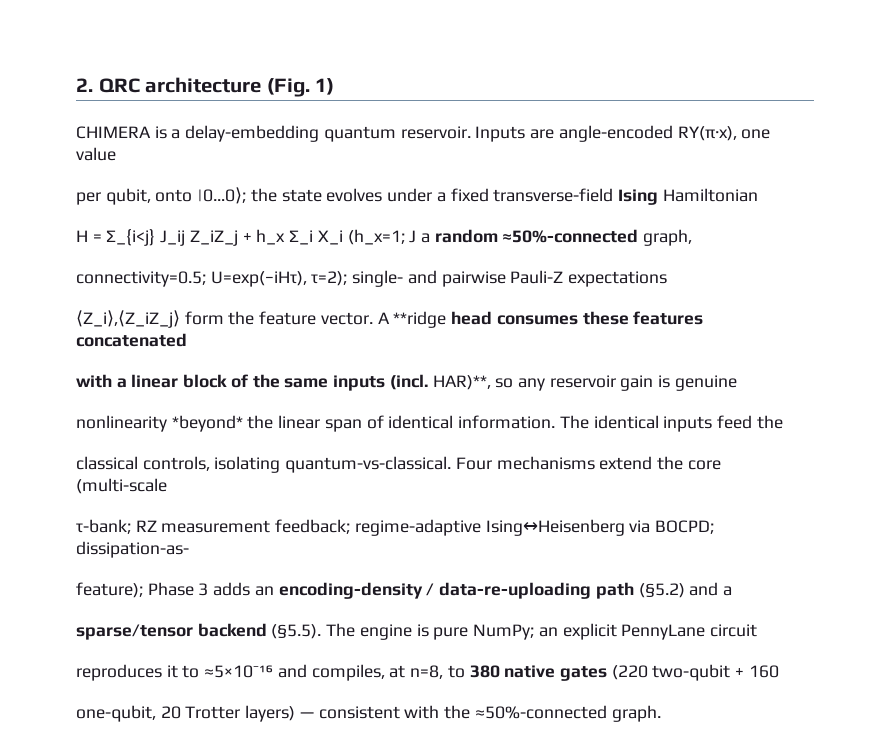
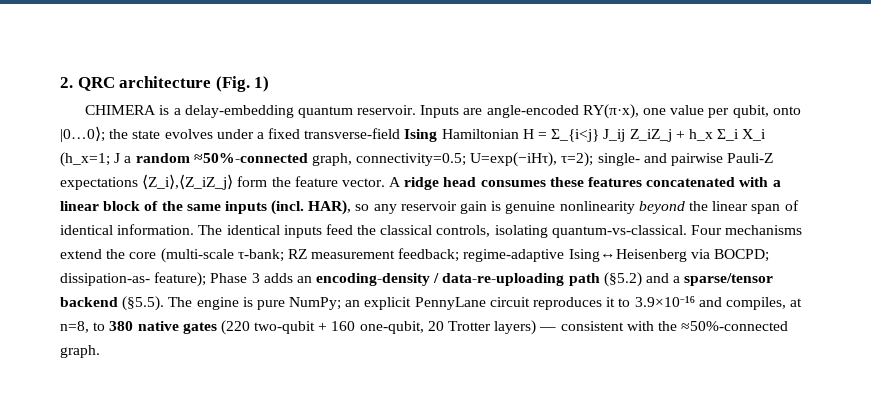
(116, 154) // -> (705, 110) none
(758, 195) // -> (519, 134) none
(693, 237) // -> (352, 159) none
(668, 279) // -> (138, 183) none
[393,311,447,328] **ridge -> [404,177,440,190] ridge
(187, 340) // -> (736, 182) none
[432,375,491,390] HAR)**, -> [308,200,352,215] HAR),
[76,415,243,432] // nonlinearity *beyond* -> [559,201,685,214] nonlinearity beyond
(783, 422) // -> (377, 230) none
(167, 486) // -> (234, 255) none
(189, 549) // -> (150, 279) none
(732, 591) // -> (681, 279) none
(757, 630) // -> (530, 302) none
[204,665,274,678] ≈5×10⁻¹⁶ -> [634,296,695,307] 3.9×10⁻¹⁶
(779, 671) // -> (356, 326) none

